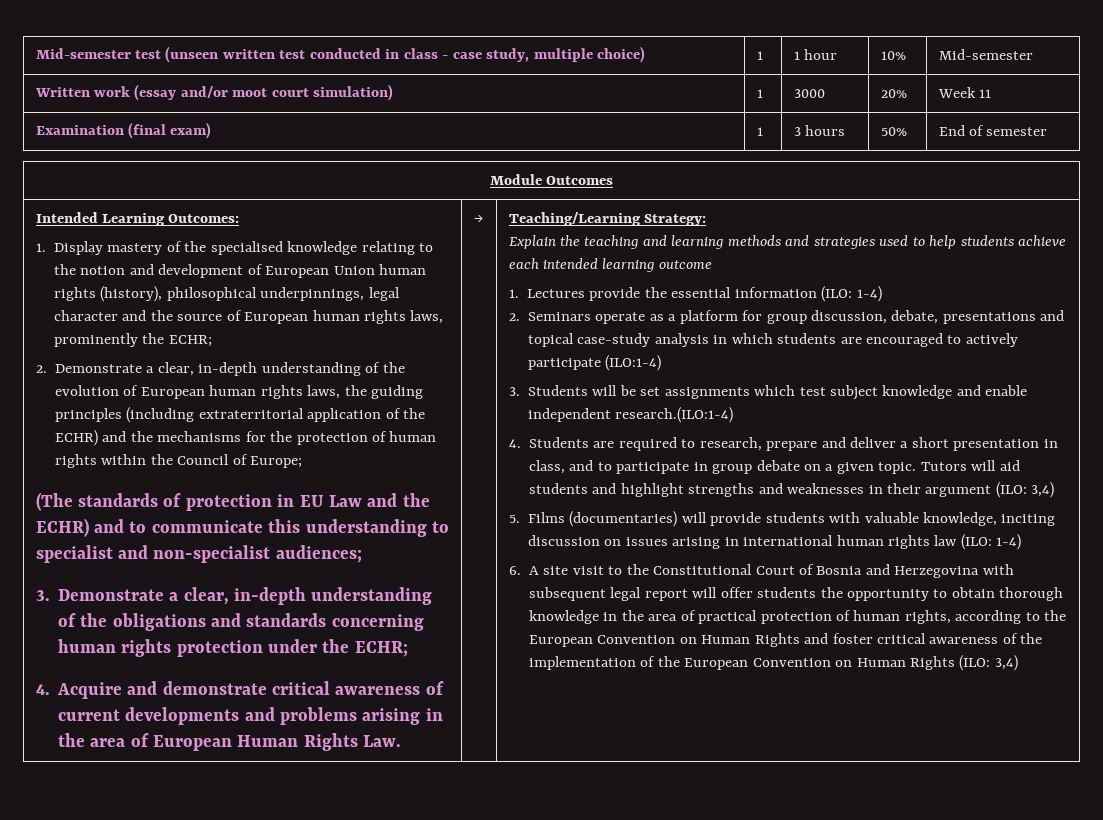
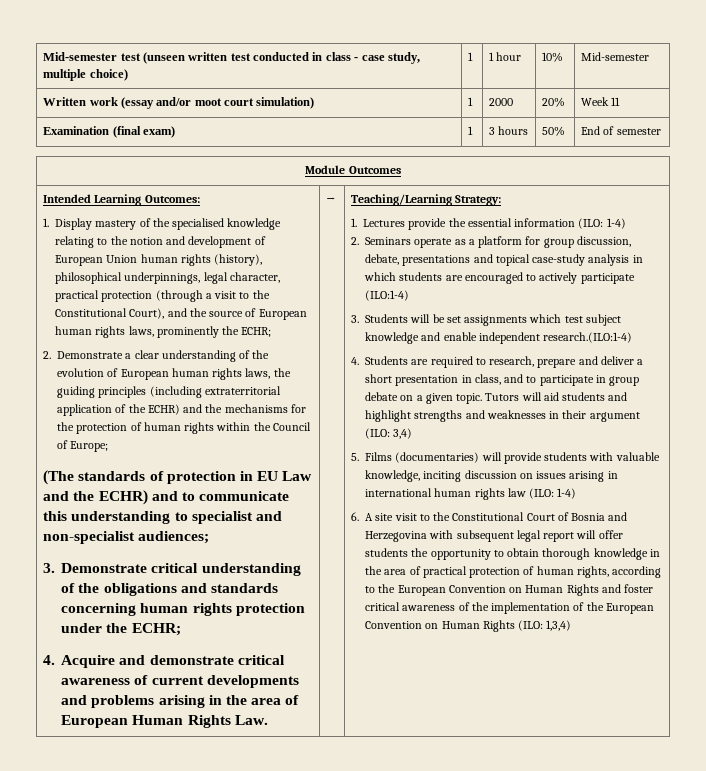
[793,89,825,98] 3000 -> [489,98,514,106] 2000
[53,310,118,321] character -> [229,272,280,283] [55,290,270,302] [55,308,165,319] character, practical protection (through a visit to the Constitutional Court),
[157,362,258,376] clear, in-depth -> [134,350,159,359] clear
[169,587,306,605] a clear, in-depth -> [151,563,199,573] critical
[508,235,1066,249] [508,258,712,272] // Explain the teaching and learning methods and strategies used to help students achieve each intended learning outcome -> (502, 200) none
[994,655,1018,671] 3,4) -> [546,620,572,631] 1,3,4)

